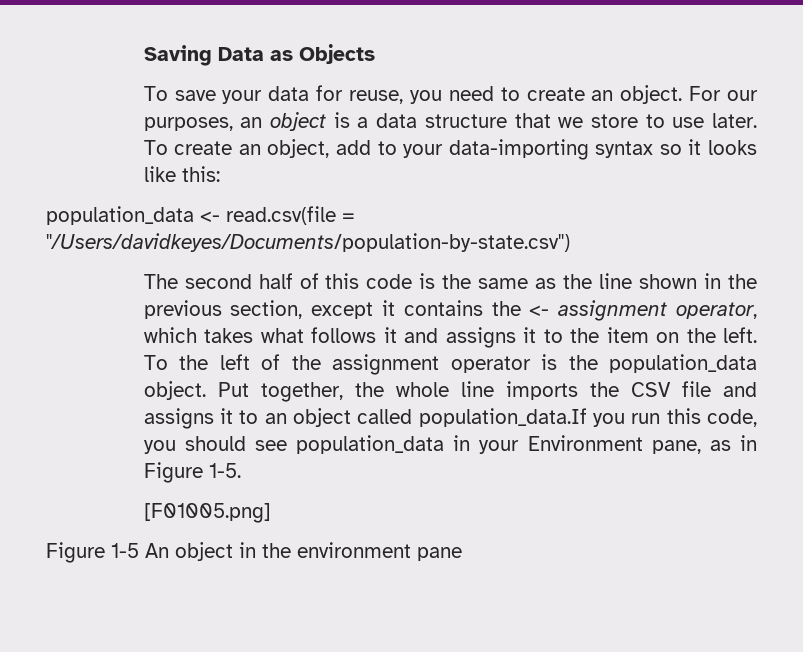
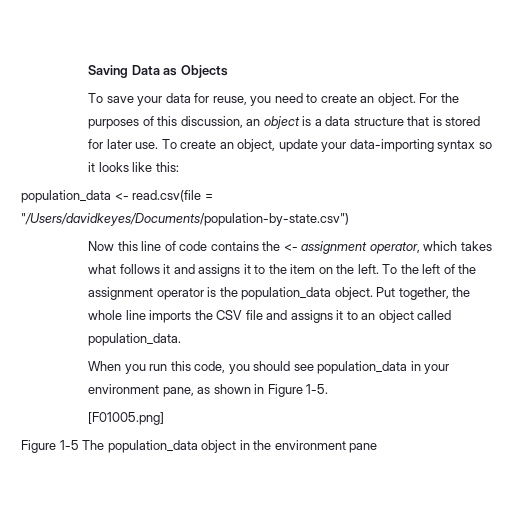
[727,90,758,101] [143,117,233,131] our purposes, -> [440,93,459,103] [88,116,243,129] the purposes of this discussion,
[558,113,757,128] we store to use later. -> [432,116,481,126] [88,139,159,149] is stored for later use.
[335,140,397,155] add to -> [278,139,318,152] update
[143,273,758,289] [143,300,396,319] The second half of this code is the same as the line shown in the previous section, except it -> [88,241,208,251] Now this line of code
[418,408,587,427] population_data.If -> [88,333,182,346] [88,361,122,371] population_data. // When
[527,435,643,451] Environment -> [88,384,160,394] environment
(731, 445) none -> [213,384,251,394] shown
[145,543,169,558] An -> [82,440,198,453] The population_data

